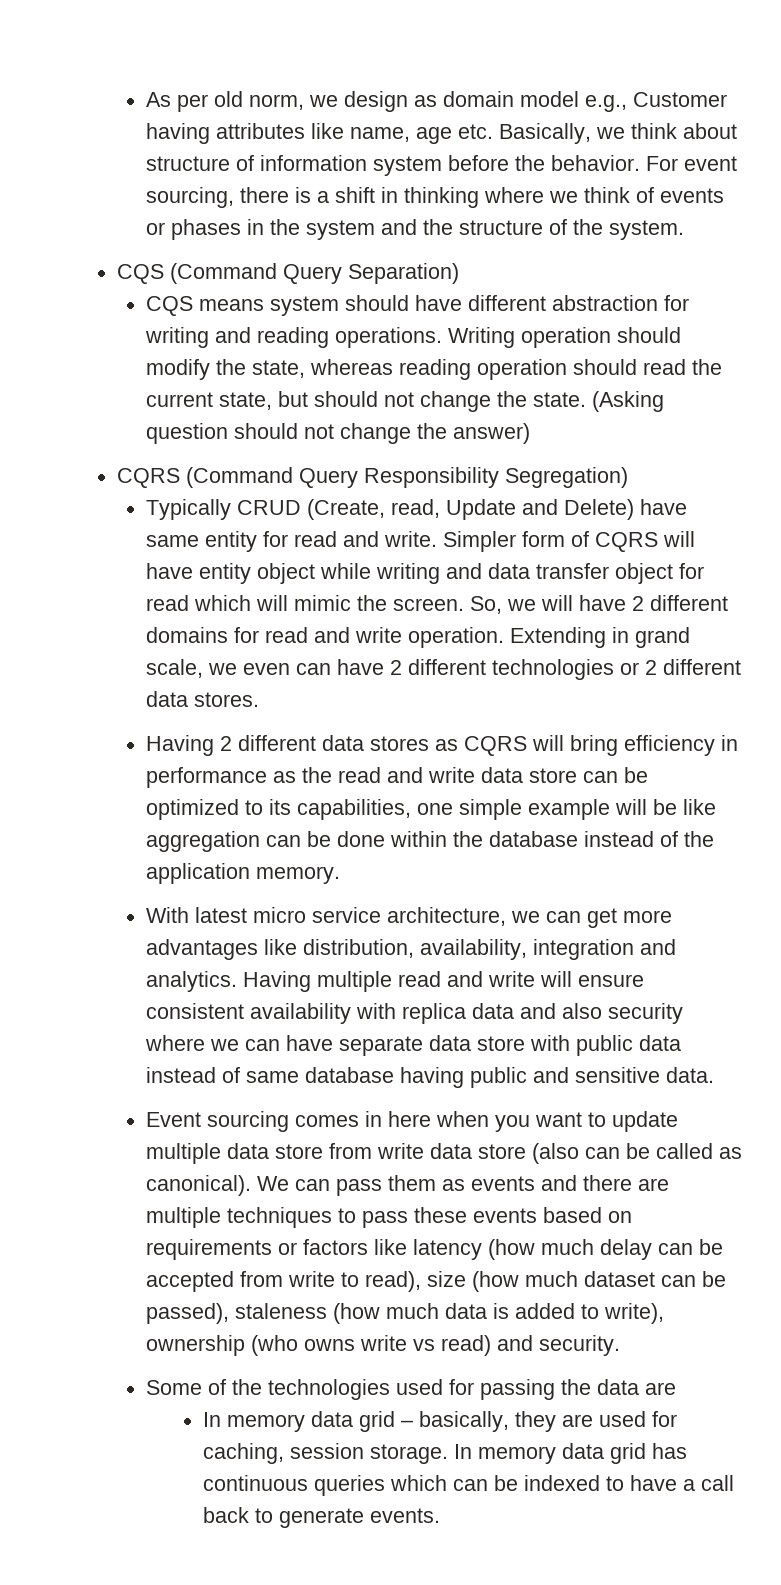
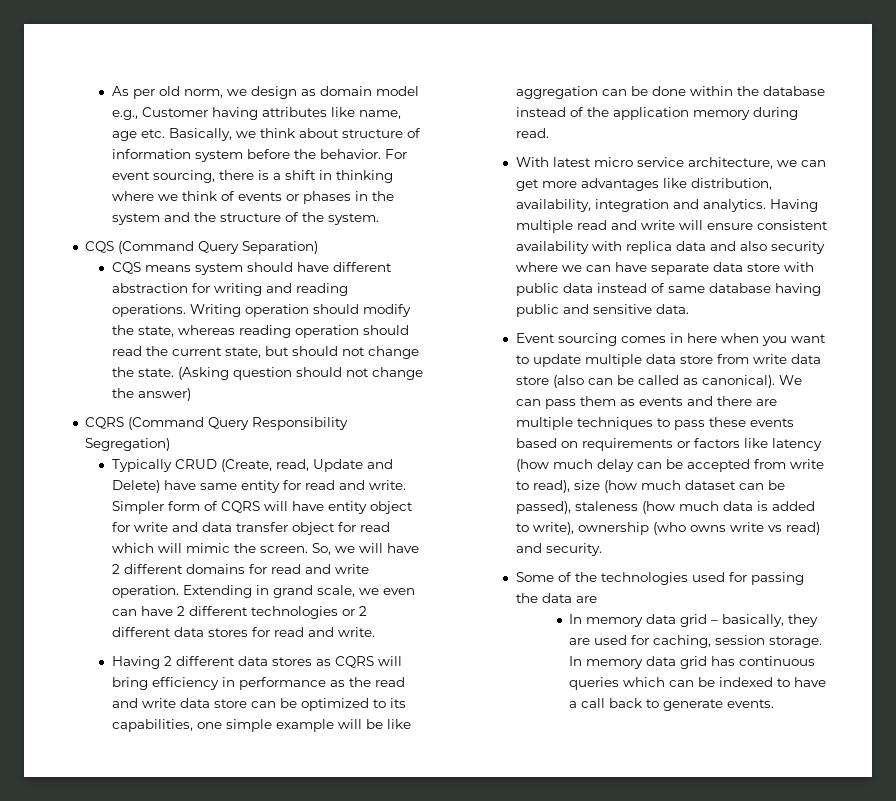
[320,563,441,584] while writing -> [111,522,168,532] for write
[194,692,260,707] stores. -> [207,627,375,637] stores for read and write.
[256,866,341,884] memory. -> [692,107,798,120] [515,128,549,138] memory during read.

